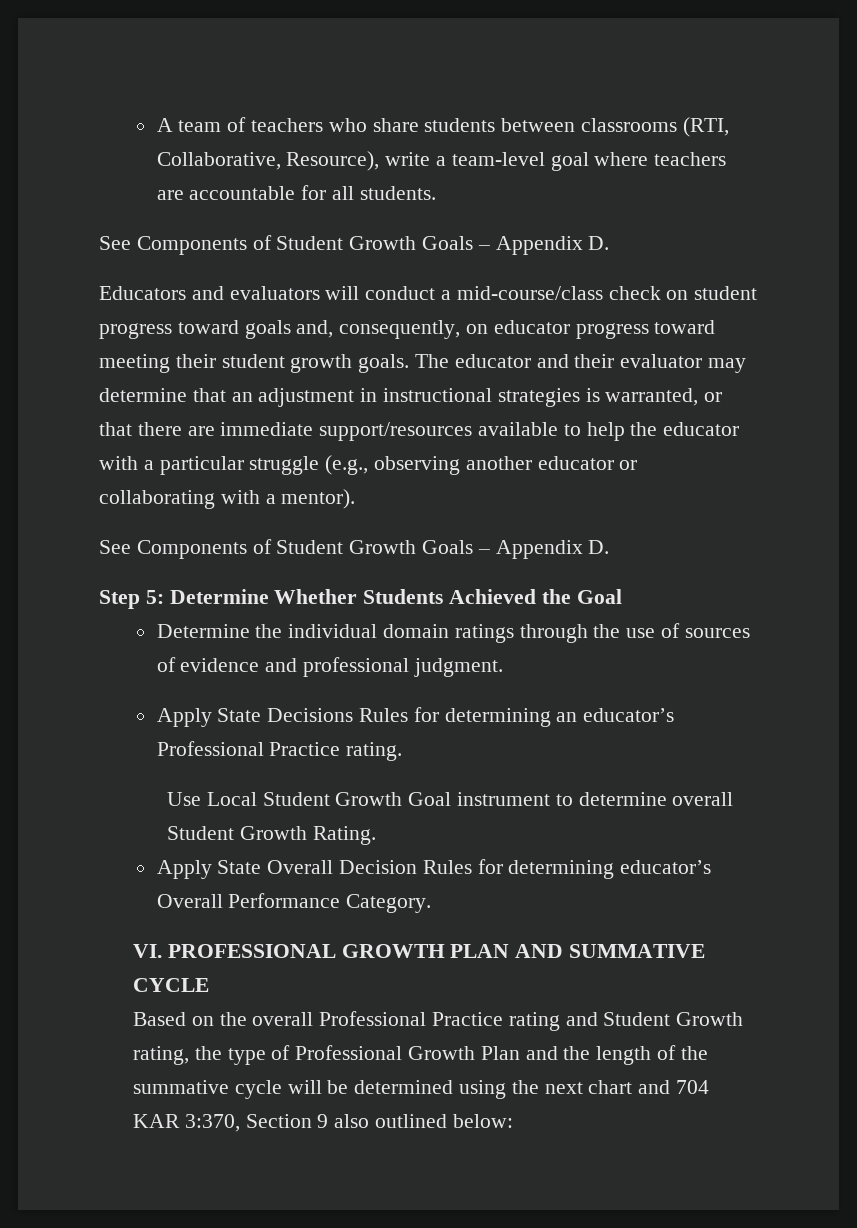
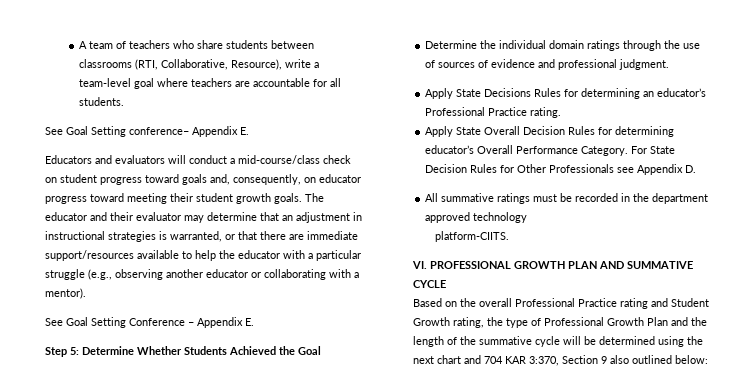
[136,235,610,255] Components of Student Growth Goals – Appendix D. -> [66,126,249,137] Goal Setting conference– Appendix E.
[136,539,610,559] Components of Student Growth Goals – Appendix D. -> [66,317,254,328] Goal Setting Conference – Appendix E.
[166,792,734,806] [166,826,376,845] // Use Local Student Growth Goal instrument to determine overall Student Growth Rating. -> (562, 112) none
(432, 903) none -> [631,146,676,154] [425,164,697,175] [425,193,709,204] [425,212,528,223] [434,231,509,242] For State Decision Rules for Other Professionals see Appendix D. // All summative ratings must be recorded in the department approved technology // platform-CIITS.

